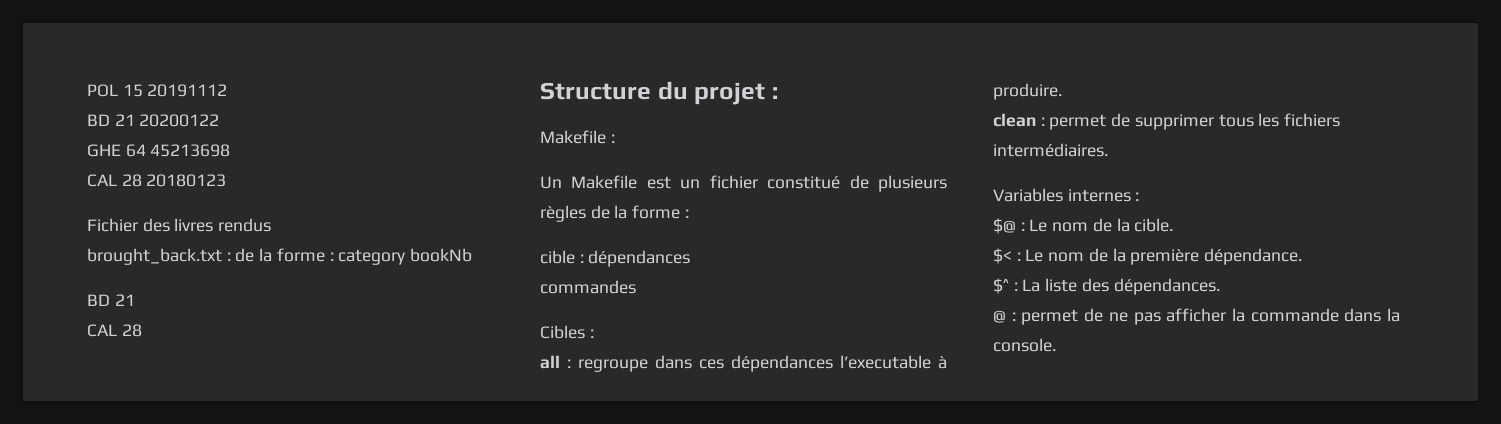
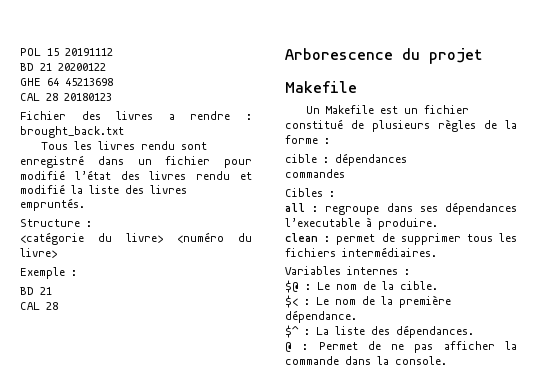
[218,218,272,232] [87,248,473,265] rendus // brought_back.txt : de la forme : category bookNb -> [168,111,252,120] [20,126,124,138] [40,141,207,150] [20,155,252,168] [20,170,253,180] [20,184,187,194] [20,198,85,211] [20,219,92,227] [20,232,252,245] [20,248,57,258] [20,267,77,279] a rendre : brought_back.txt // Tous les livres rendu sont enregistré dans un fichier pour modifié l’état des livres rendu et modifié la liste des livres empruntés. // Structure : // <catégorie du livre> <numéro du livre> // Exemple :
[540,82,651,100] Structure -> [285,48,393,60] Arborescence
[771,87,778,99] [540,130,615,144] : // Makefile : -> [285,81,357,93] // Makefile
[699,359,724,369] ces -> [419,206,438,212] ses
[1021,309,1079,325] permet -> [318,342,358,350] Permet

